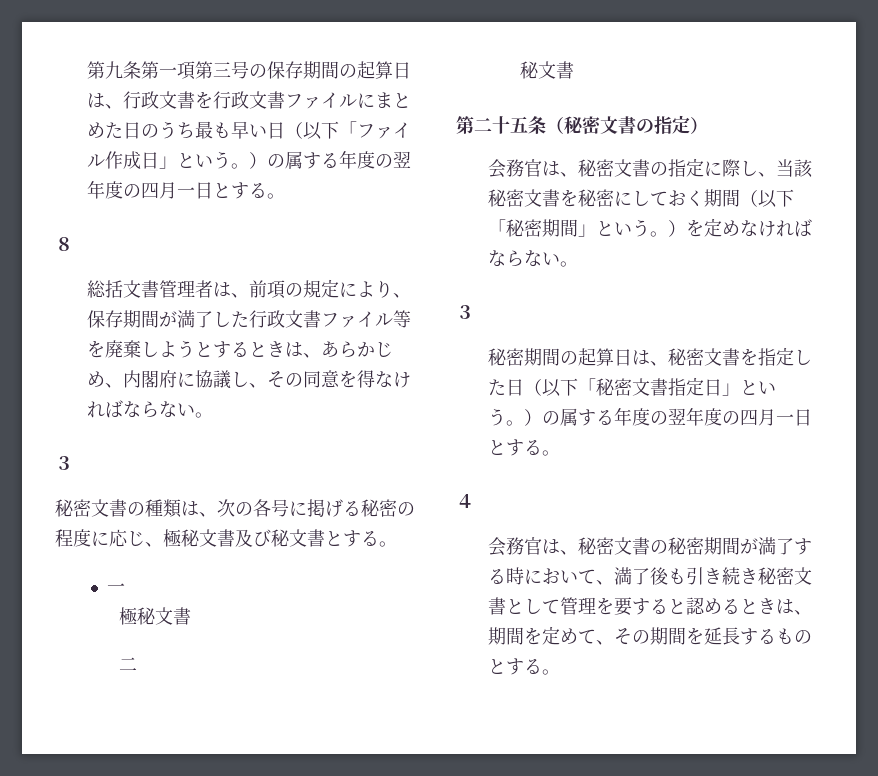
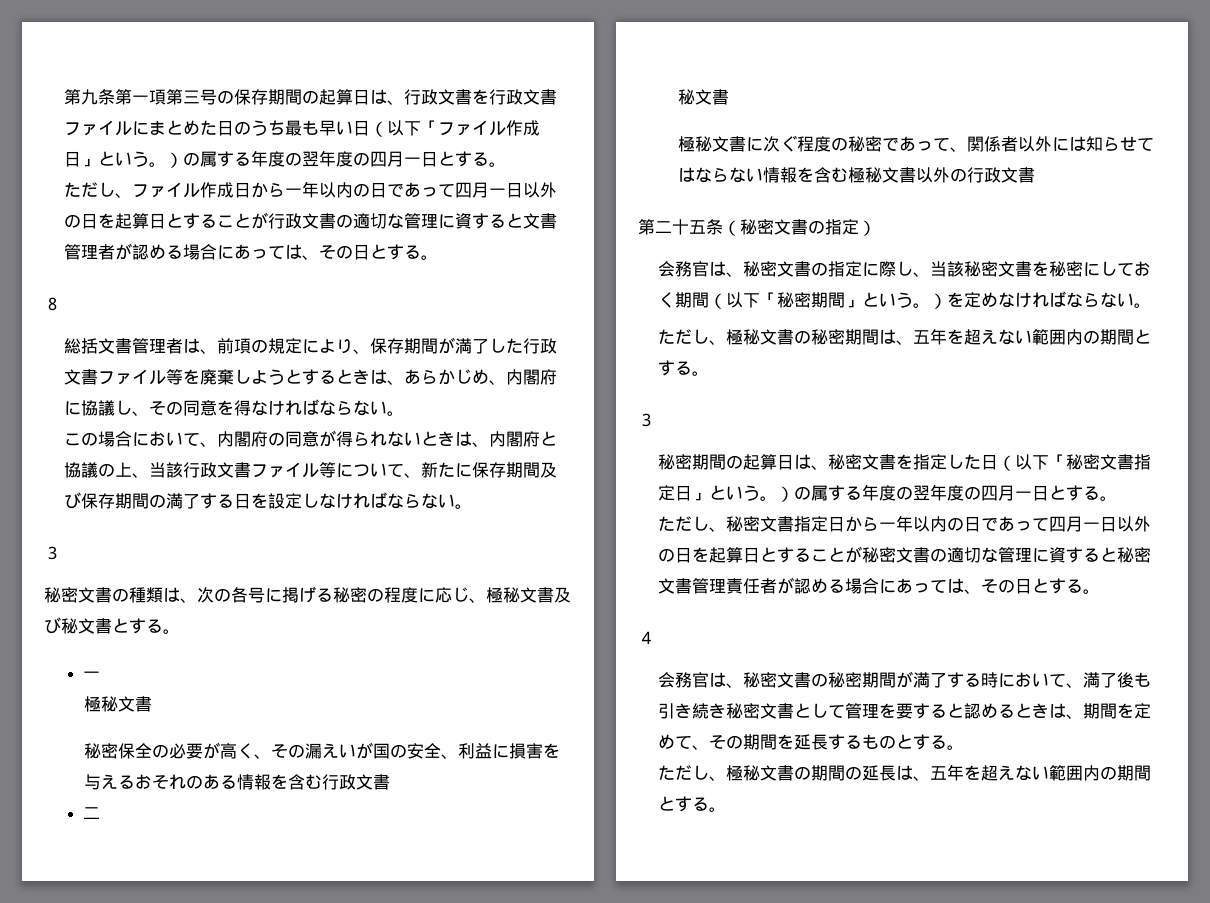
(286, 196) none -> [64,181,558,198] [64,212,558,229] [64,243,439,260] // ただし、ファイル作成日から一年以内の日であって四月一日以外の日を起算日とすることが行政文書の適切な管理に資すると文書管理者が認める場合にあっては、その日とする。
(214, 415) none -> [64,430,558,447] [64,462,558,478] [64,492,473,509] // この場合において、内閣府の同意が得られないときは、内閣府と協議の上、当該行政文書ファイル等について、新たに保存期間及び保存期間の満了する日を設定しなければならない。
[119,657,138,671] [520,61,540,79] 二 // 秘 -> [84,742,561,759] [84,774,391,790] [82,807,100,819] [678,89,730,105] [678,135,1155,152] [678,167,1002,183] 秘密保全の必要が高く、その漏えいが国の安全、利益に損害を与えるおそれのある情報を含む行政文書 // 二 // 秘文書 // 極秘文書に次ぐ程度の秘密であって、関係者以外には知らせてはならない情報を含む極秘文書以外の行政
(579, 264) none -> [658,328,1152,345] [658,360,710,376] // ただし、極秘文書の秘密期間は、五年を超えない範囲内の期間とする。
(561, 453) none -> [658,515,1152,532] [658,546,1152,563] [658,577,1101,594] // ただし、秘密文書指定日から一年以内の日であって四月一日以外の日を起算日とすることが秘密文書の適切な管理に資すると秘密文書管理責任者が認める場合にあっては、その日とする。
(561, 672) none -> [658,764,1152,781] [658,796,727,812] // ただし、極秘文書の期間の延長は、五年を超えない範囲内の期間とする。

